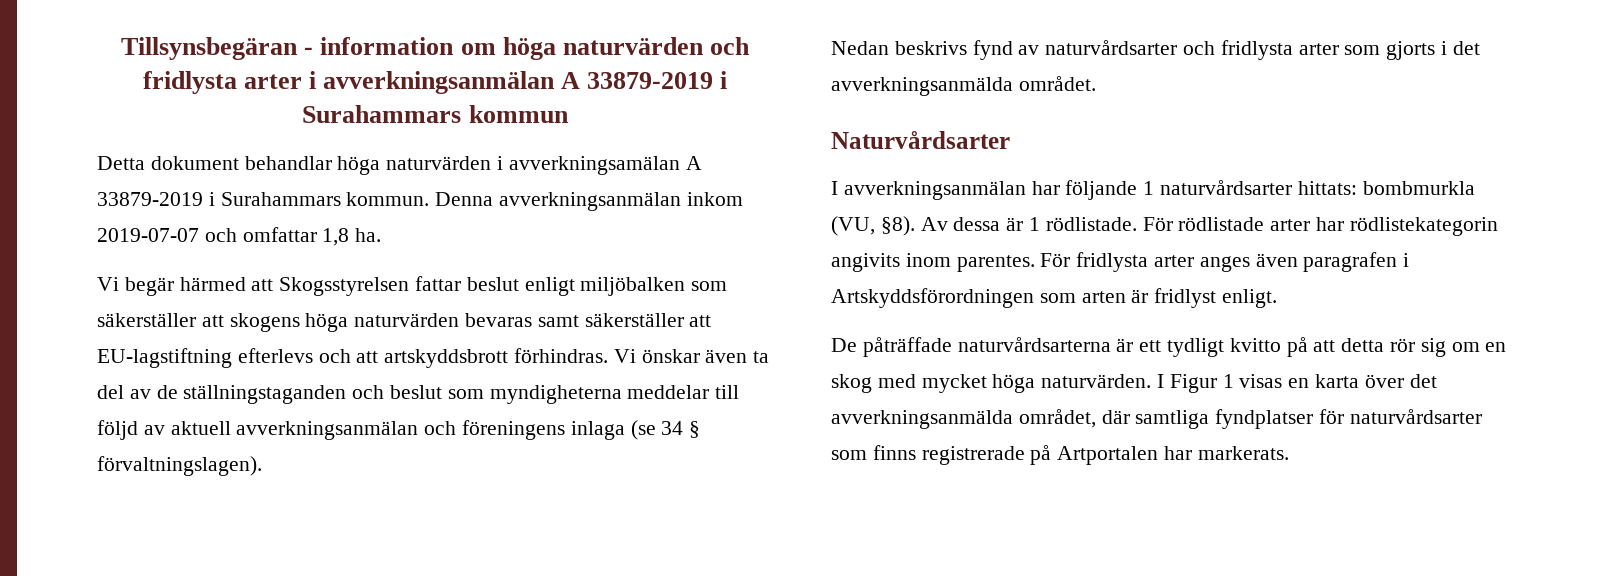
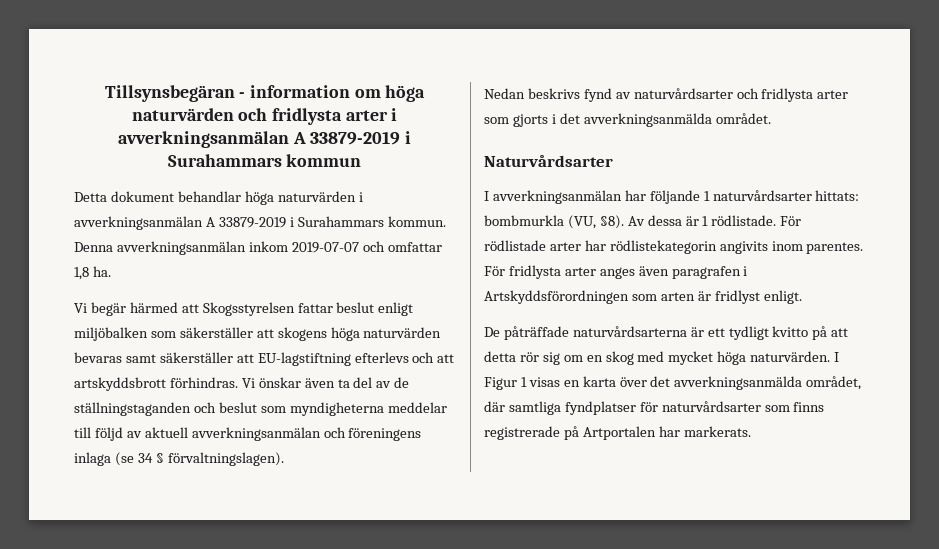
[508,156,680,175] avverkningsamälan -> [74,216,203,230] avverkningsanmälan

